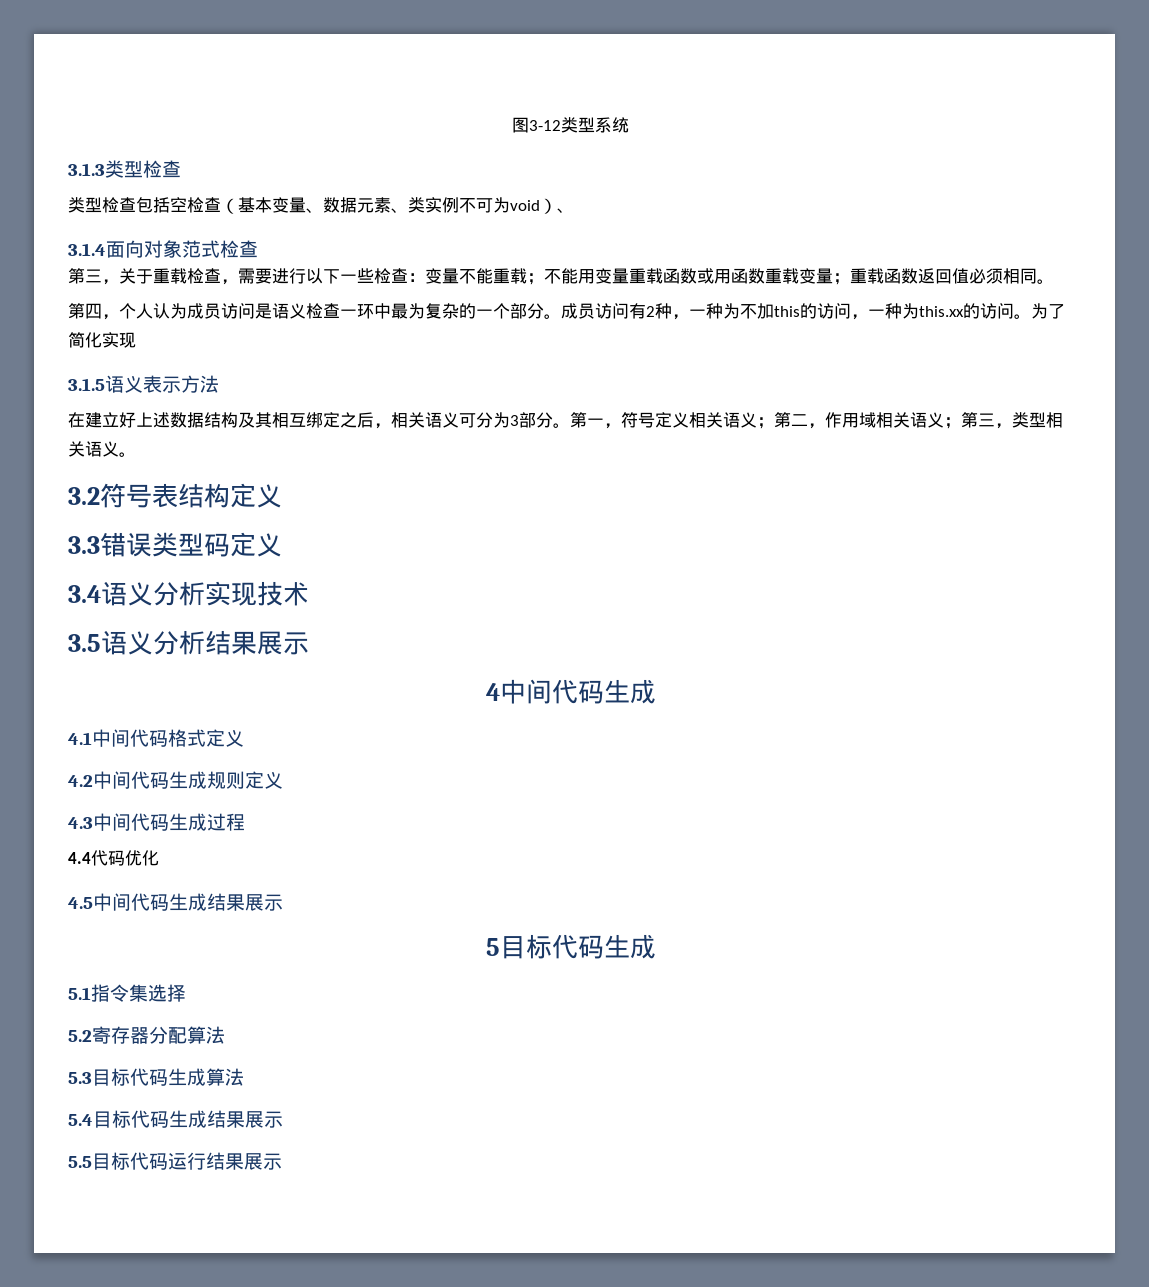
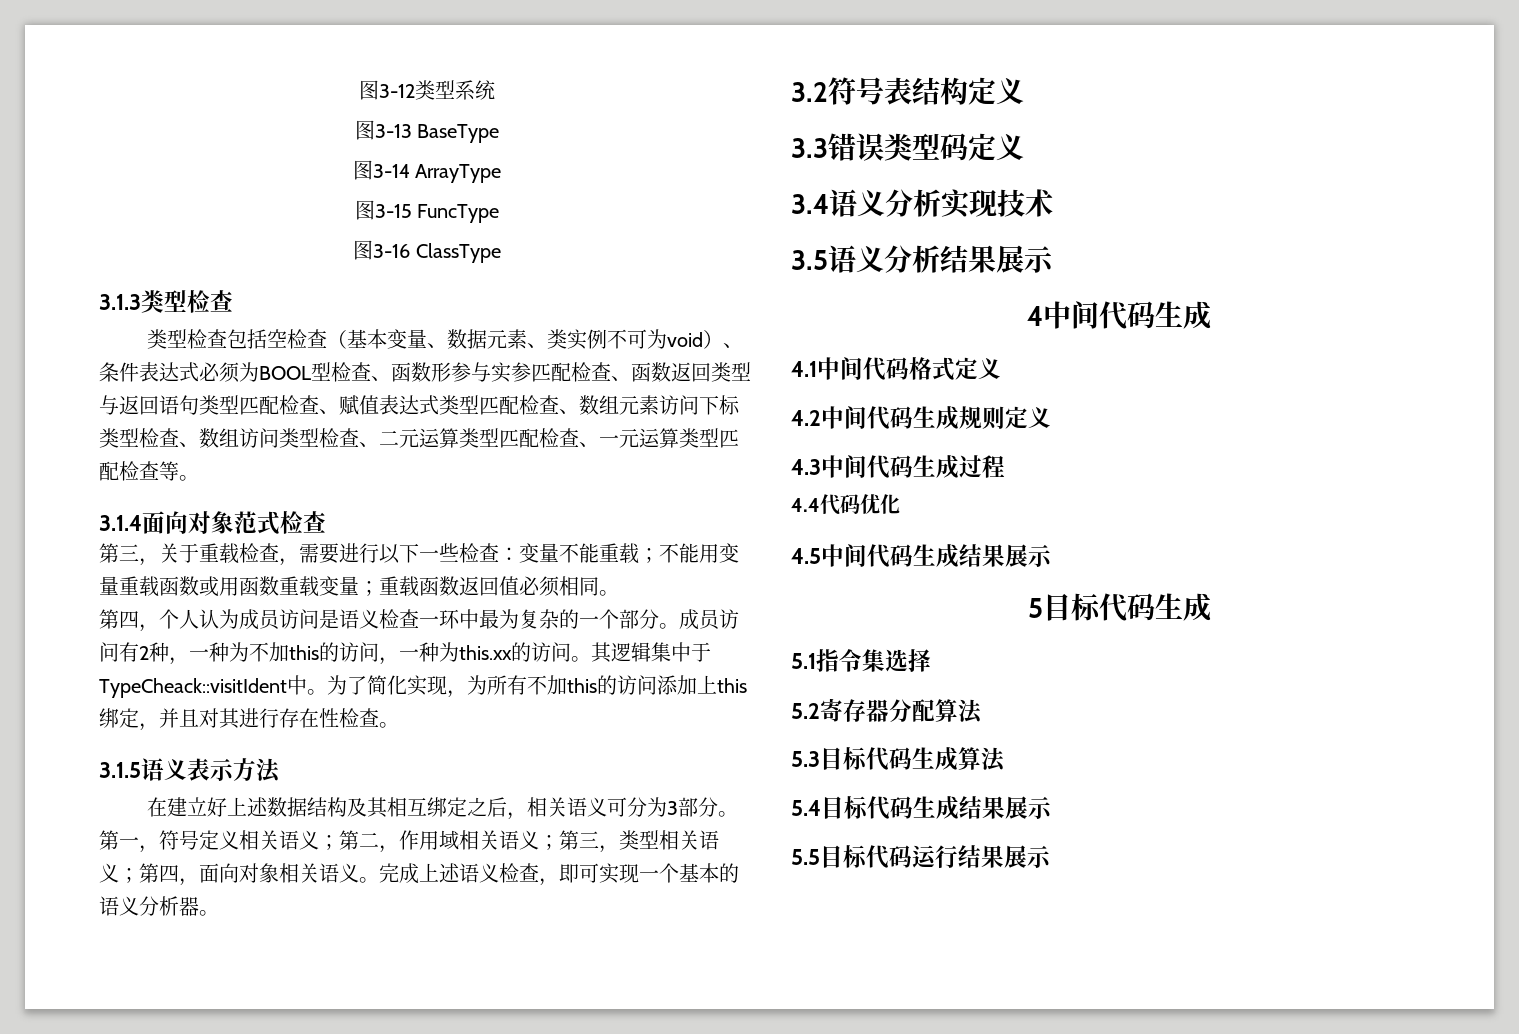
(629, 125) none -> [354,120,500,143] [352,160,502,183] [354,200,500,223] [353,240,501,263] // 图3-13 BaseType // 图3-14 ArrayType // 图3-15 FuncType // 图3-16 ClassType
(574, 210) none -> [99,362,751,383] [99,395,740,415] [99,428,739,448] [99,461,199,481] 条件表达式必须为BOOL型检查、函数形参与实参匹配检查、函数返回类型与返回语句类型匹配检查、赋值表达式类型匹配检查、数组元素访问下标类型检查、数组访问类型检查、二元运算类型匹配检查、一元运算类型匹配检查等。
[1031,303,1065,319] [68,332,136,348] 为了简化实现 -> [591,642,711,663] [99,675,747,698] [99,708,399,731] 其逻辑集中于TypeCheack::visitIdent中。为了简化实现，为所有不加this的访问添加上this绑定，并且对其进行存在性检查。
(119, 449) none -> [119,863,739,886] [99,896,199,916] ；第四，面向对象相关语义。完成上述语义检查，即可实现一个基本的语义分析器

